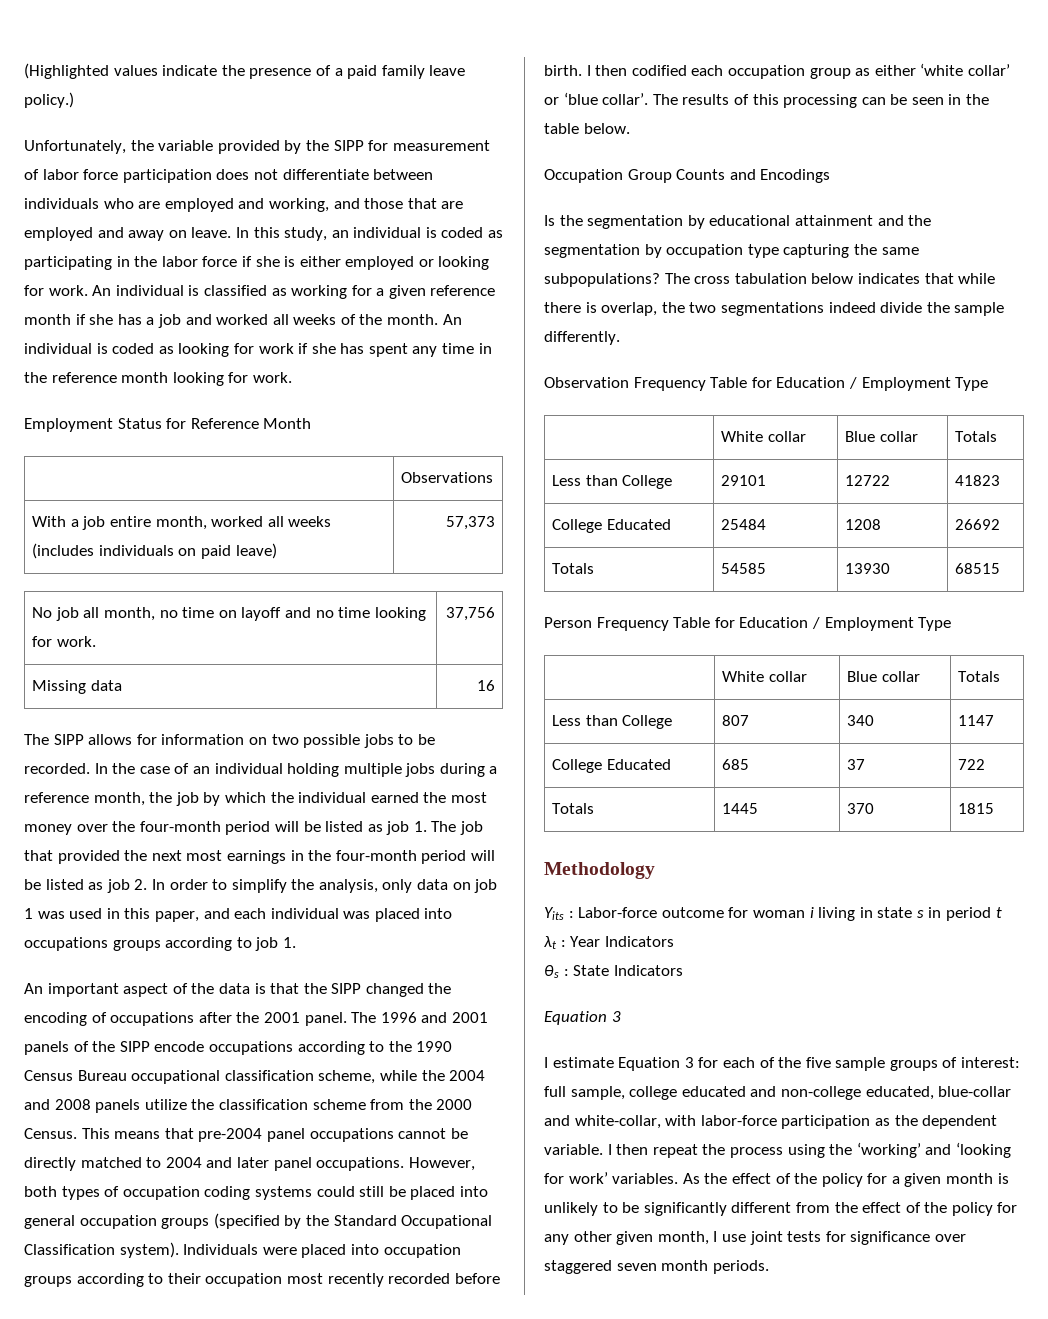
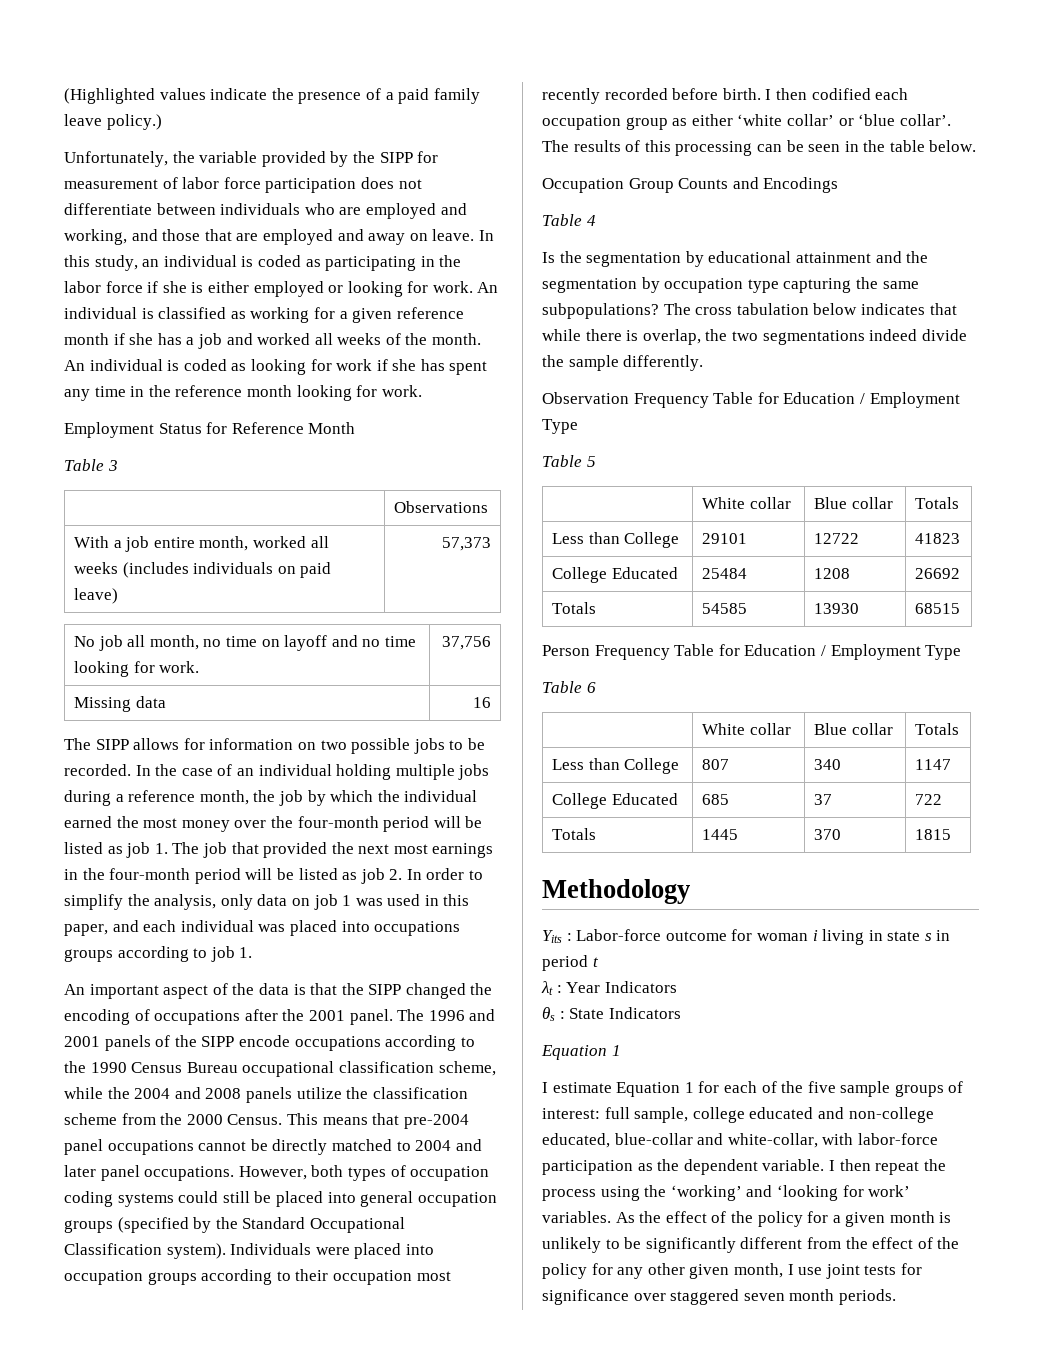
(312, 423) none -> [64,459,118,471] // Table 3
(831, 176) none -> [542,214,596,226] // Table 4
(989, 384) none -> [542,455,596,467] // Table 5
(952, 624) none -> [542,681,596,693] // Table 6
[611,1011,621,1022] 3 -> [611,1045,621,1056] 1
[684,1057,694,1068] 3 -> [684,1082,694,1093] 1

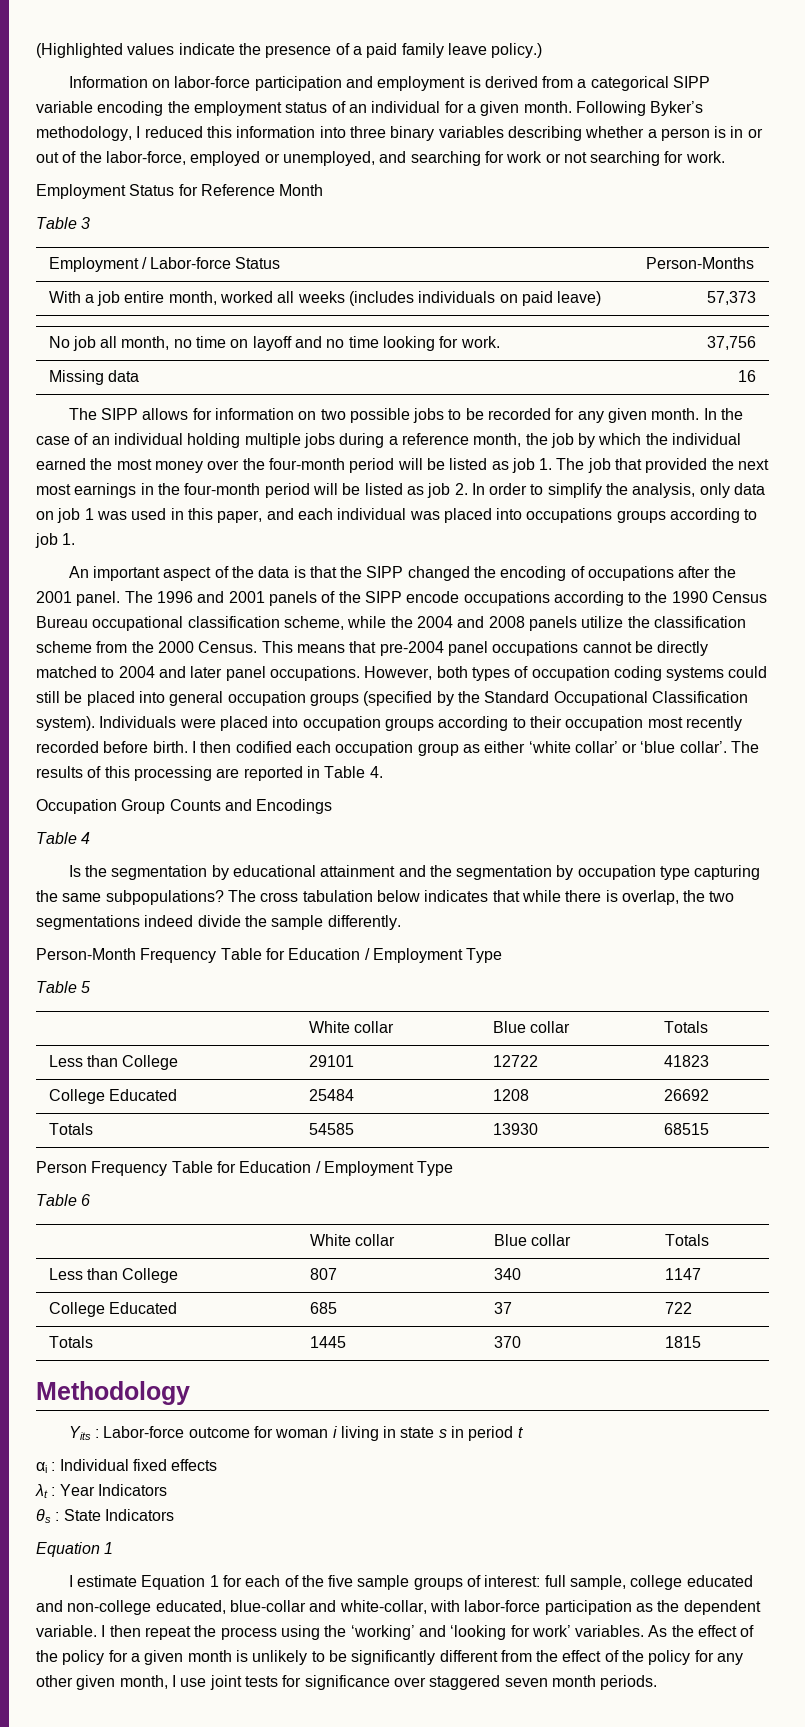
[64,151,439,167] [64,177,422,193] [64,203,467,219] [64,229,494,245] [64,255,462,271] [64,281,499,297] [64,307,464,323] [64,333,482,349] [64,359,488,375] [64,385,352,401] Unfortunately, the variable provided by the SIPP for measurement of labor force participation does not differentiate between individuals who are employed and working, and those that are employed and away on leave. In this study, an individual is coded as participating in the labor force if she is either employed or looking for work. An individual is classified as working for a given reference month if she has a job and worked all weeks of the month. An individual is coded as looking for work if she has spent any time in the reference month looking -> [68,76,711,91] [36,101,704,116] [36,126,763,141] [36,151,661,166] Information on labor-force participation and employment is derived from a categorical SIPP variable encoding the employment status of an individual for a given month. Following Byker’s methodology, I reduced this information into three binary variables describing whether a person is in or out of the labor-force, employed or unemployed, and searching for work or not searching
[394,501,489,513] | Observations -> [48,257,281,272] [645,257,754,269] Employment / Labor-force Status | Person-Months
[64,764,131,776] recorded. -> [488,408,700,423] recorded for any given month.
[756,140,977,152] can be seen in the table below. -> [216,766,383,781] are reported in Table 4.
[542,392,629,404] Observation -> [36,948,136,960] Person-Month
(599, 962) none -> [36,1459,218,1473] // αi : Individual fixed effects

